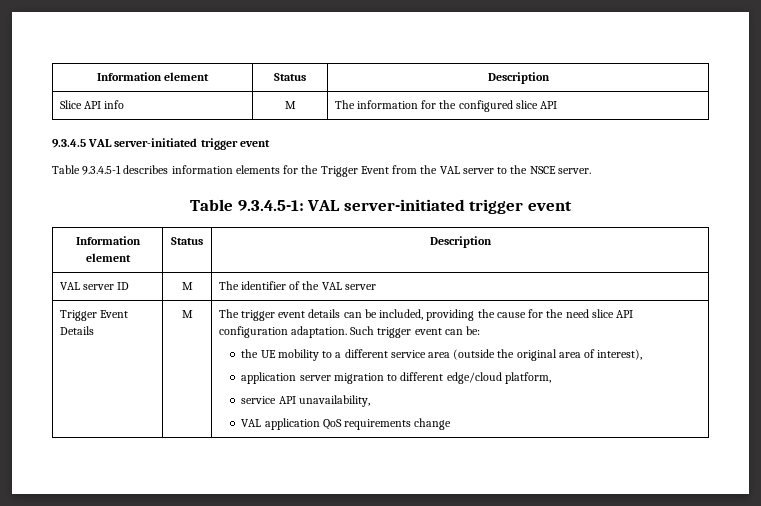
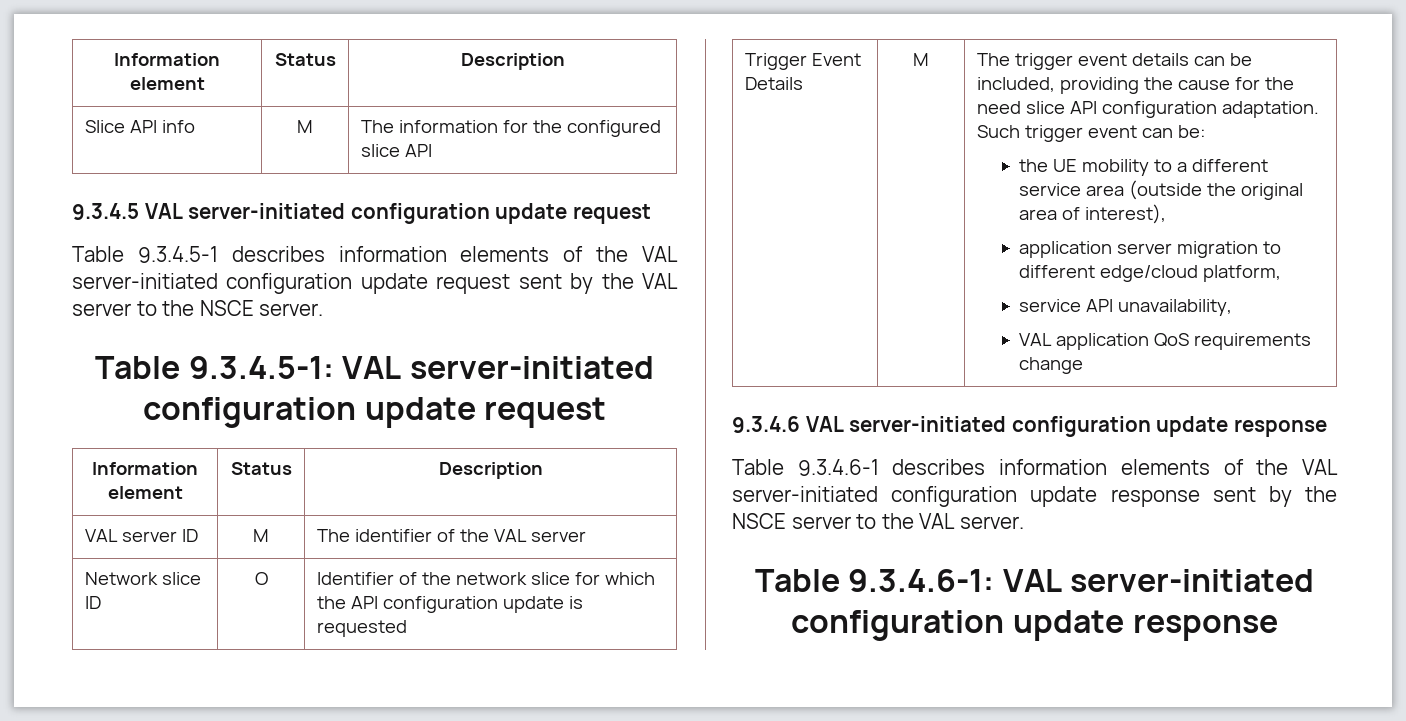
[200,138,270,150] trigger event -> [350,203,651,224] configuration update request
[283,165,418,177] for the Trigger Event from -> [563,246,678,262] [72,273,594,294] of the VAL server-initiated configuration update request sent by
[469,199,572,214] trigger event -> [142,397,607,428] configuration update request
(376, 287) none -> [84,572,201,585] [84,596,101,609] [254,572,268,585] [316,572,655,585] [316,596,583,613] [316,620,407,637] // Network slice ID | O | Identifier of the network slice for which the API configuration update is requested
(452, 424) none -> [732,416,1327,437] [732,459,1338,476] [732,486,1337,507] [732,513,1024,529] [754,569,1315,592] [791,610,1278,641] // 9.3.4.6 VAL server-initiated configuration update response // Table 9.3.4.6-1 describes information elements of the VAL server-initiated configuration update response sent by the NSCE server to the VAL server. // Table 9.3.4.6-1: VAL server-initiated configuration update response

